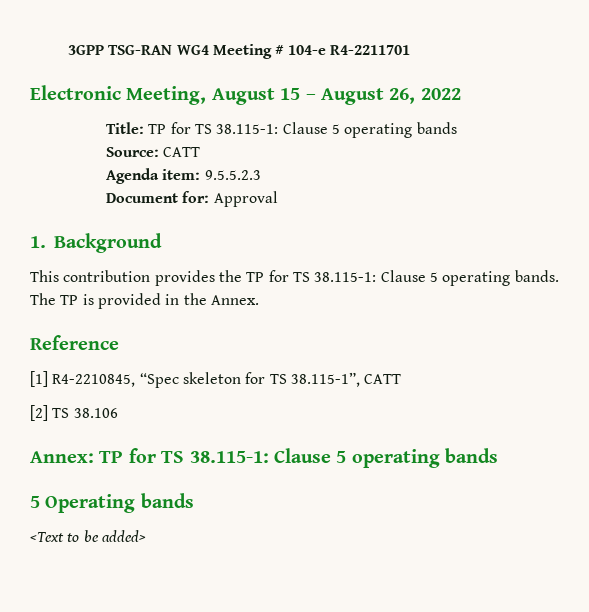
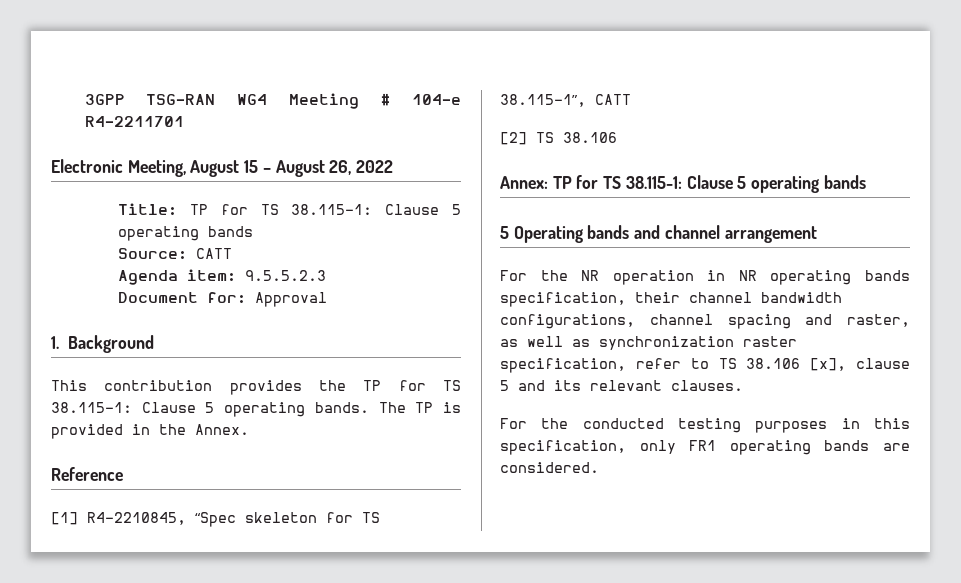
[30,530,146,542] // <Text to be added> -> [634,225,817,243] [500,270,910,285] [500,292,842,307] [500,314,910,329] [500,336,797,350] [500,358,910,373] [500,380,743,391] [500,418,910,433] [500,440,910,455] [500,462,599,473] and channel arrangement // For the NR operation in NR operating bands specification, their channel bandwidth configurations, channel spacing and raster, as well as synchronization raster specification, refer to TS 38.106 [x], clause 5 and its relevant clauses. // For the conducted testing purposes in this specification, only FR1 operating bands are considered.

